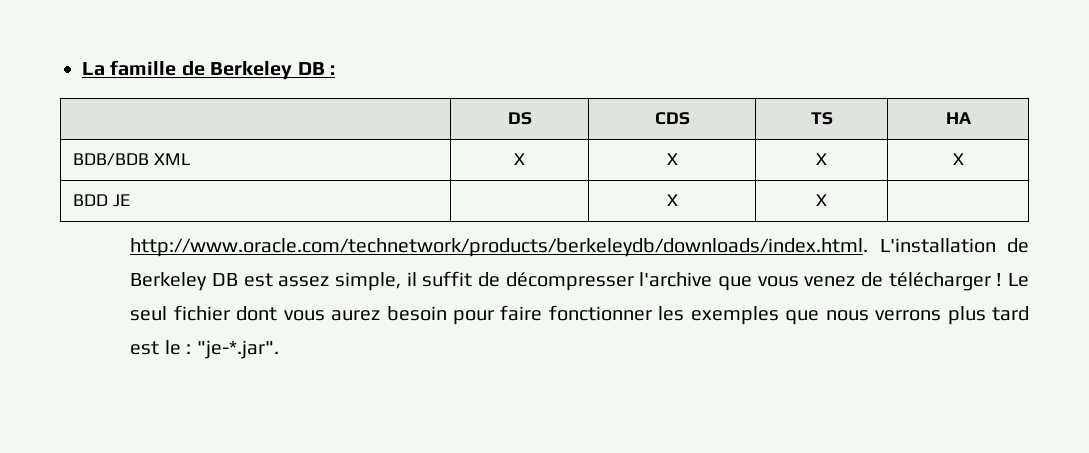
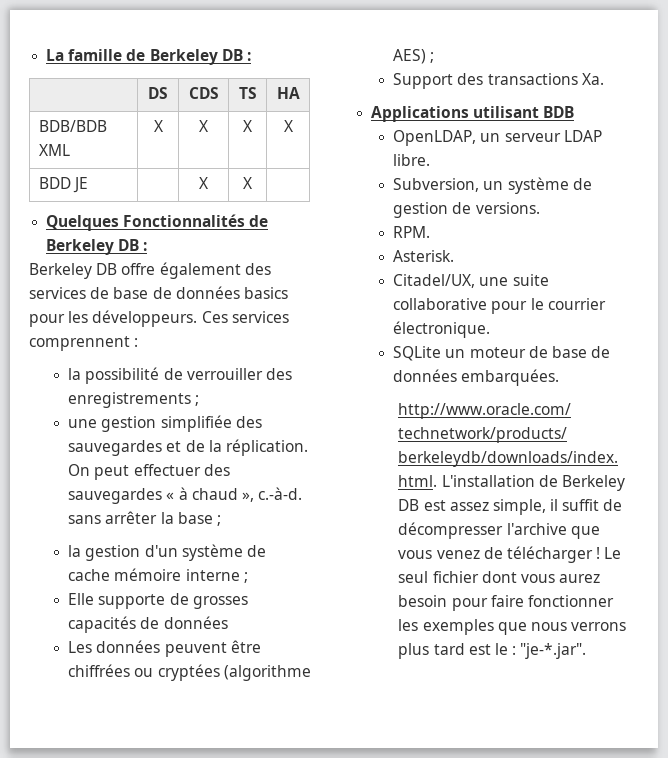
(827, 200) none -> [46,214,269,231] [46,239,148,255] [29,262,271,279] [29,286,288,299] [29,310,289,327] [29,336,139,351] [68,367,292,384] [68,392,200,408] [68,415,262,432] [68,439,308,456] [68,464,230,480] [68,487,303,504] [68,511,221,526] [68,544,266,561] [68,568,248,583] [68,593,248,609] [68,616,228,633] [68,640,261,657] [68,664,311,681] [393,49,435,64] [393,73,604,89] [371,106,575,122] [393,130,602,146] [393,154,431,166] [393,177,592,194] [393,202,540,218] [393,226,431,238] [393,250,455,262] [393,274,549,288] [393,298,606,314] [393,321,491,338] [393,346,611,361] [393,369,560,386] // Quelques Fonctionnalités de Berkeley DB : // Berkeley DB offre également des services de base de données basics pour les développeurs. Ces services comprennent : // la possibilité de verrouiller des enregistrements ; // une gestion simplifiée des sauvegardes et de la réplication. On peut effectuer des sauvegardes « à chaud », c.-à-d. sans arrêter la base ; // la gestion d'un système de cache mémoire interne ; // Elle supporte de grosses capacités de données // Les données peuvent être chiffrées ou cryptées (algorithme AES) ; // Support des transactions Xa. // Applications utilisant BDB // OpenLDAP, un serveur LDAP libre. // Subversion, un système de gestion de versions. // RPM. // Asterisk. // Citadel/UX, une suite collaborative pour le courrier électronique. // SQLite un moteur de base de données embarquées.

